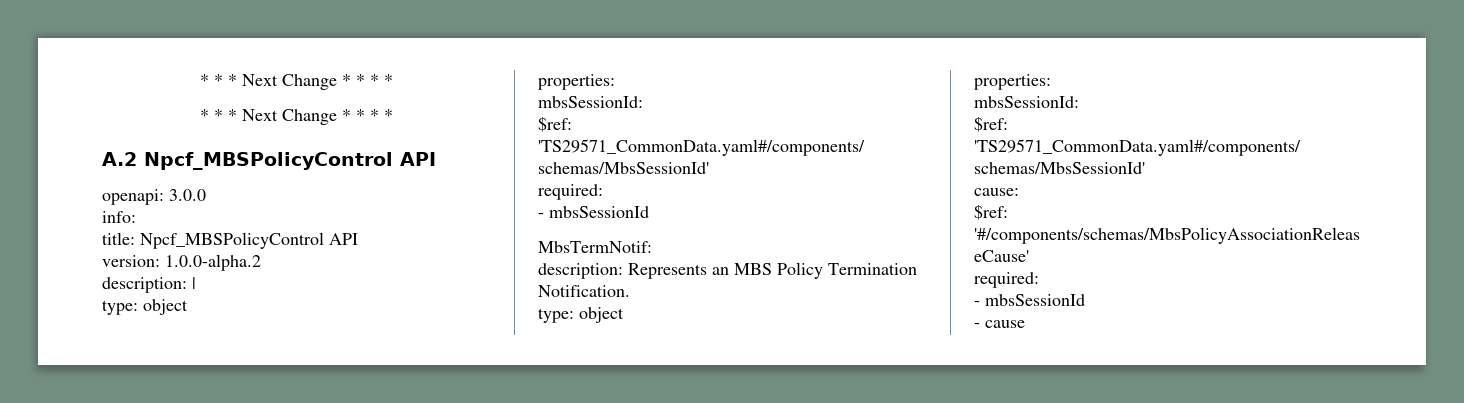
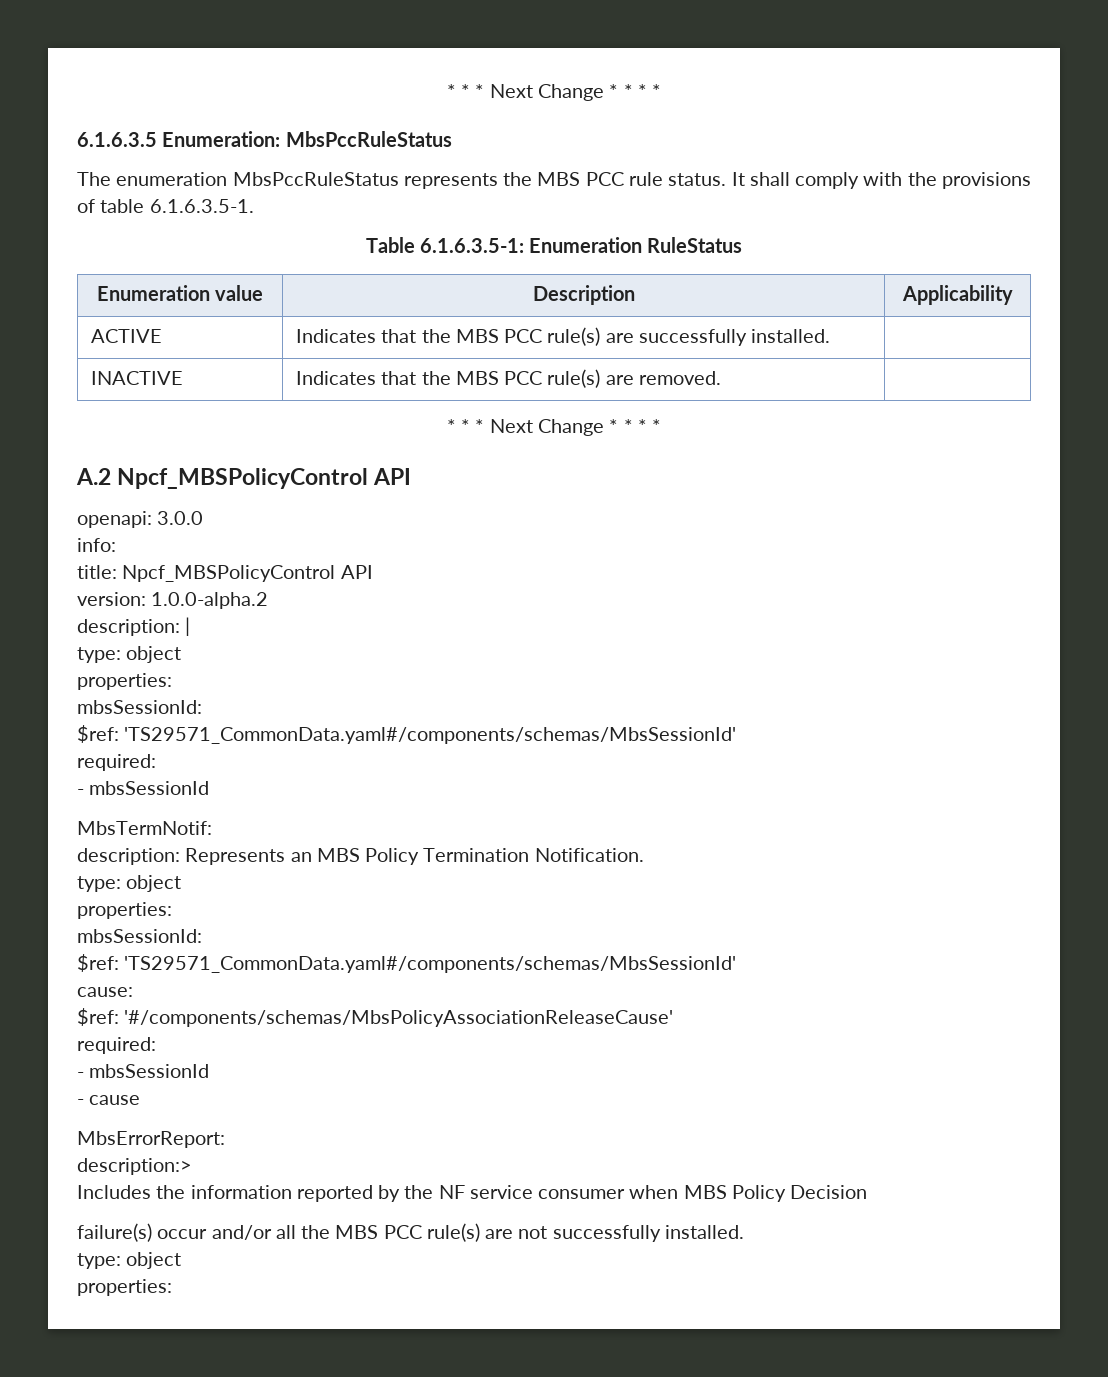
[199,74,393,90] * * * Next Change * * * * -> [446,84,662,101] [77,131,452,147] [77,172,1032,189] [77,199,254,213] [365,237,743,253] [96,285,264,301] [532,285,635,305] [901,285,1013,305] [91,329,163,343] [296,327,831,346] [91,371,184,385] [296,369,721,388] * * * Next Change * * * * // 6.1.6.3.5 Enumeration: MbsPccRuleStatus // The enumeration MbsPccRuleStatus represents the MBS PCC rule status. It shall comply with the provisions of table 6.1.6.3.5-1. // Table 6.1.6.3.5-1: Enumeration RuleStatus // Enumeration value | Description | Applicability // ACTIVE | Indicates that the MBS PCC rule(s) are successfully installed. | // INACTIVE | Indicates that the MBS PCC rule(s) are removed. |
(1025, 324) none -> [77,1131,225,1148] [77,1158,192,1175] [77,1185,868,1202] [77,1223,744,1242] [77,1252,182,1269] [77,1279,172,1296] // MbsErrorReport: // description:> // Includes the information reported by the NF service consumer when MBS Policy Decision // failure(s) occur and/or all the MBS PCC rule(s) are not successfully installed. // type: object // properties:

